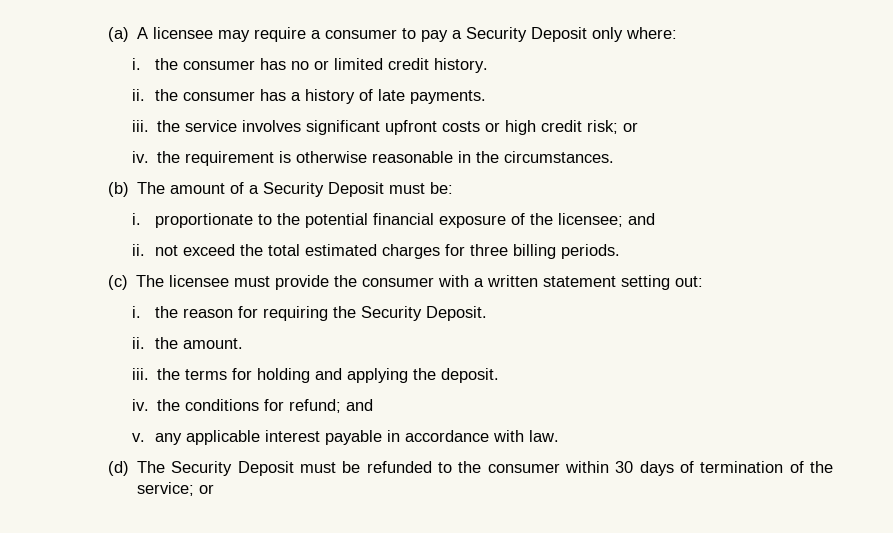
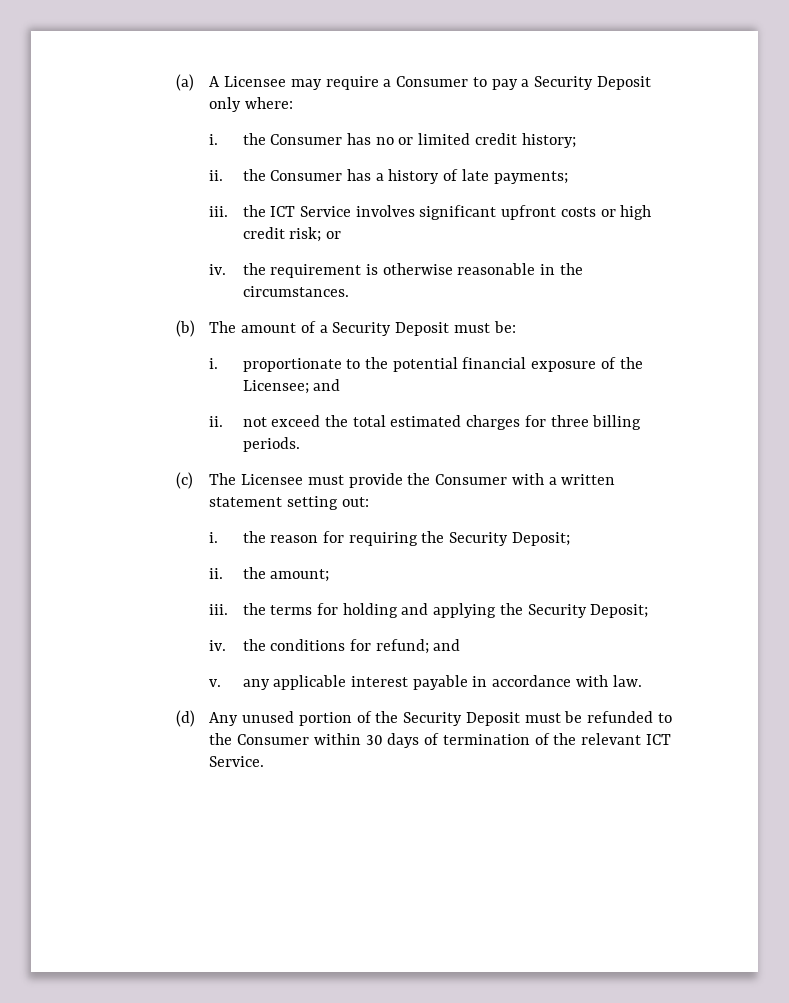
[152,27,213,39] licensee -> [224,76,287,87] Licensee
[324,29,397,39] consumer -> [396,76,469,87] Consumer
[183,60,256,70] consumer -> [270,134,343,145] Consumer
[434,58,489,73] [131,89,256,101] history. // ii. the consumer -> [521,133,576,148] [209,169,343,181] history; // ii. the Consumer
[410,90,487,104] [131,120,237,132] payments. // iii. the service -> [493,171,568,184] [209,205,352,217] payments; // iii. the ICT Service
[558,213,624,227] licensee; -> [242,380,309,394] Licensee;
[168,275,229,287] licensee -> [241,474,304,485] Licensee
[361,277,434,287] consumer -> [435,474,508,485] Consumer
[426,306,488,321] [131,337,244,349] Deposit. // ii. the amount. -> [511,532,570,546] [209,567,330,582] Deposit; // ii. the amount;
[440,368,499,383] deposit. -> [527,604,649,618] Security Deposit;
[136,461,165,473] The -> [209,711,399,726] Any unused portion of the
[487,463,560,473] consumer -> [237,734,310,745] Consumer
[136,482,214,496] service; or -> [580,733,671,745] [209,756,265,767] relevant ICT Service.

